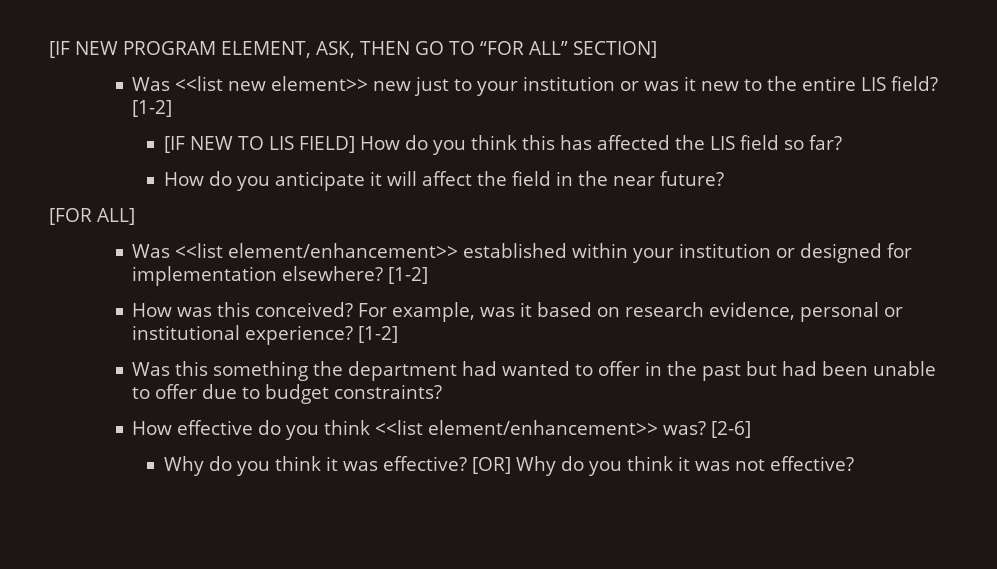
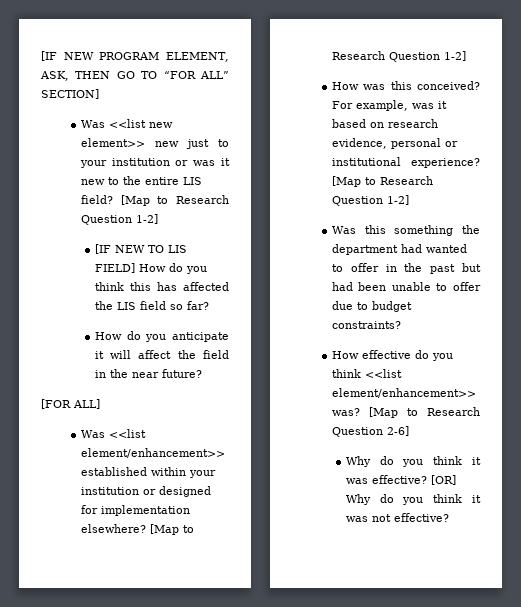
[132,100,173,117] [1-2] -> [120,195,229,206] [80,214,158,225] [Map to Research Question 1-2]
[388,267,429,284] [1-2] -> [149,524,194,535] [331,51,466,62] [Map to Research Question 1-2]
[358,326,399,343] [1-2] -> [331,176,433,187] [331,195,409,206] [Map to Research Question 1-2]
[711,421,752,438] [2-6] -> [368,407,480,418] [331,426,409,437] [Map to Research Question 2-6]

